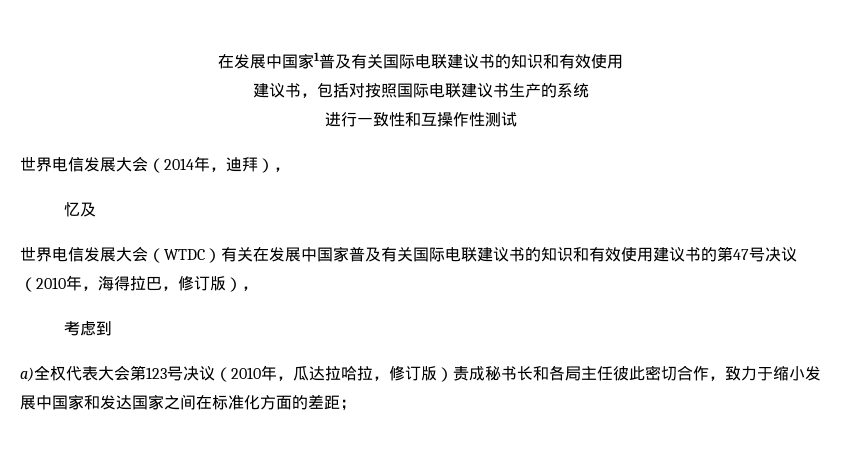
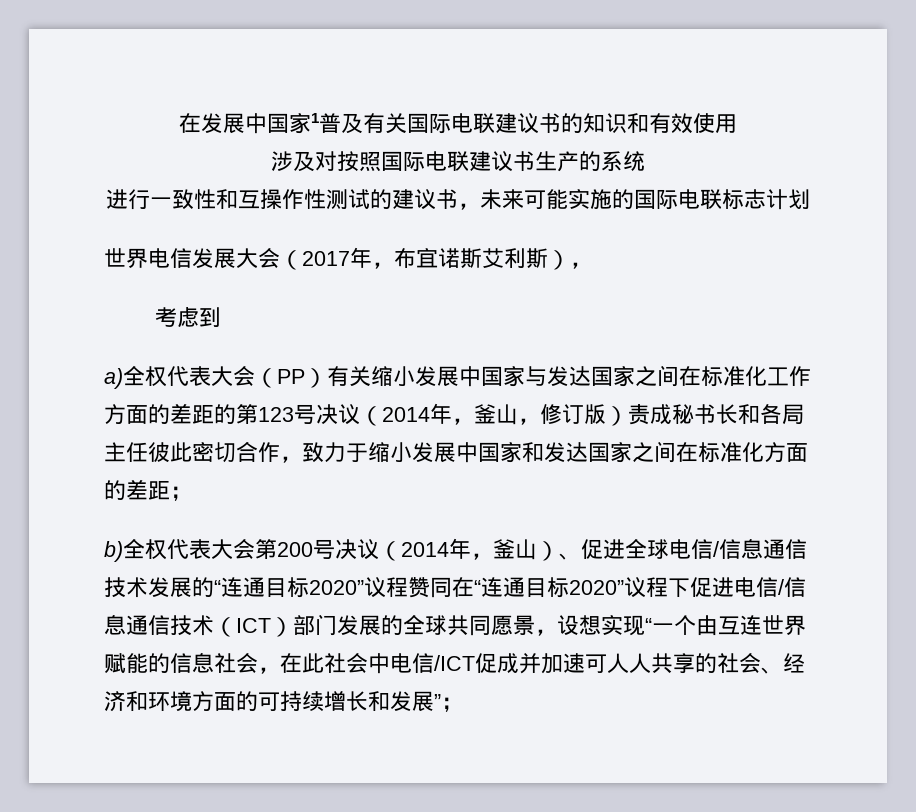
[252,82,349,98] 建议书，包括 -> [271,151,315,172] 涉及
[20,156,290,173] [64,202,97,217] [20,246,797,263] [20,275,226,292] // 世界电信发展大会（2014年，迪拜）， // 忆及 // 世界电信发展大会（WTDC）有关在发展中国家普及有关国际电联建议书的知识和有效使用建议书的第47号决议（2010年，海得拉巴，修订版 -> [370,189,810,210] [104,247,548,270] 的建议书，未来可能实施的国际电联标志计划 // 世界电信发展大会（2017年，布宜诺斯艾利斯
[130,365,373,382] 第123号决议（2010年，瓜达拉哈拉 -> [255,365,811,388] [104,403,518,426] （PP）有关缩小发展中国家与发达国家之间在标准化工作方面的差距的第123号决议（2014年，釜山
(356, 405) none -> [104,538,807,562] [104,577,806,598] [104,614,806,637] [104,652,805,674] [104,691,463,712] // b)全权代表大会第200号决议（2014年，釜山）、促进全球电信/信息通信技术发展的“连通目标2020”议程赞同在“连通目标2020”议程下促进电信/信息通信技术（ICT）部门发展的全球共同愿景，设想实现“一个由互连世界赋能的信息社会，在此社会中电信/ICT促成并加速可人人共享的社会、经济和环境方面的可持续增长和发展”；

